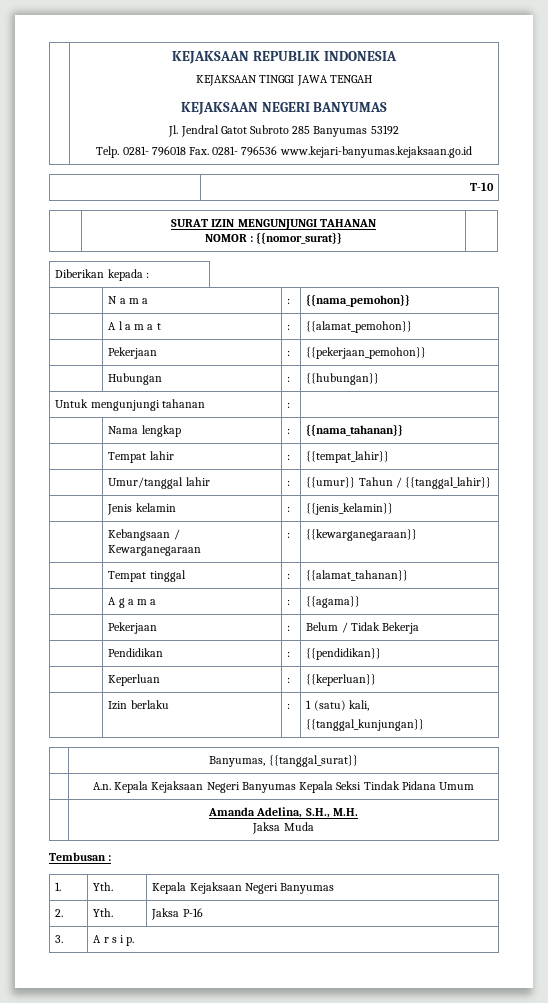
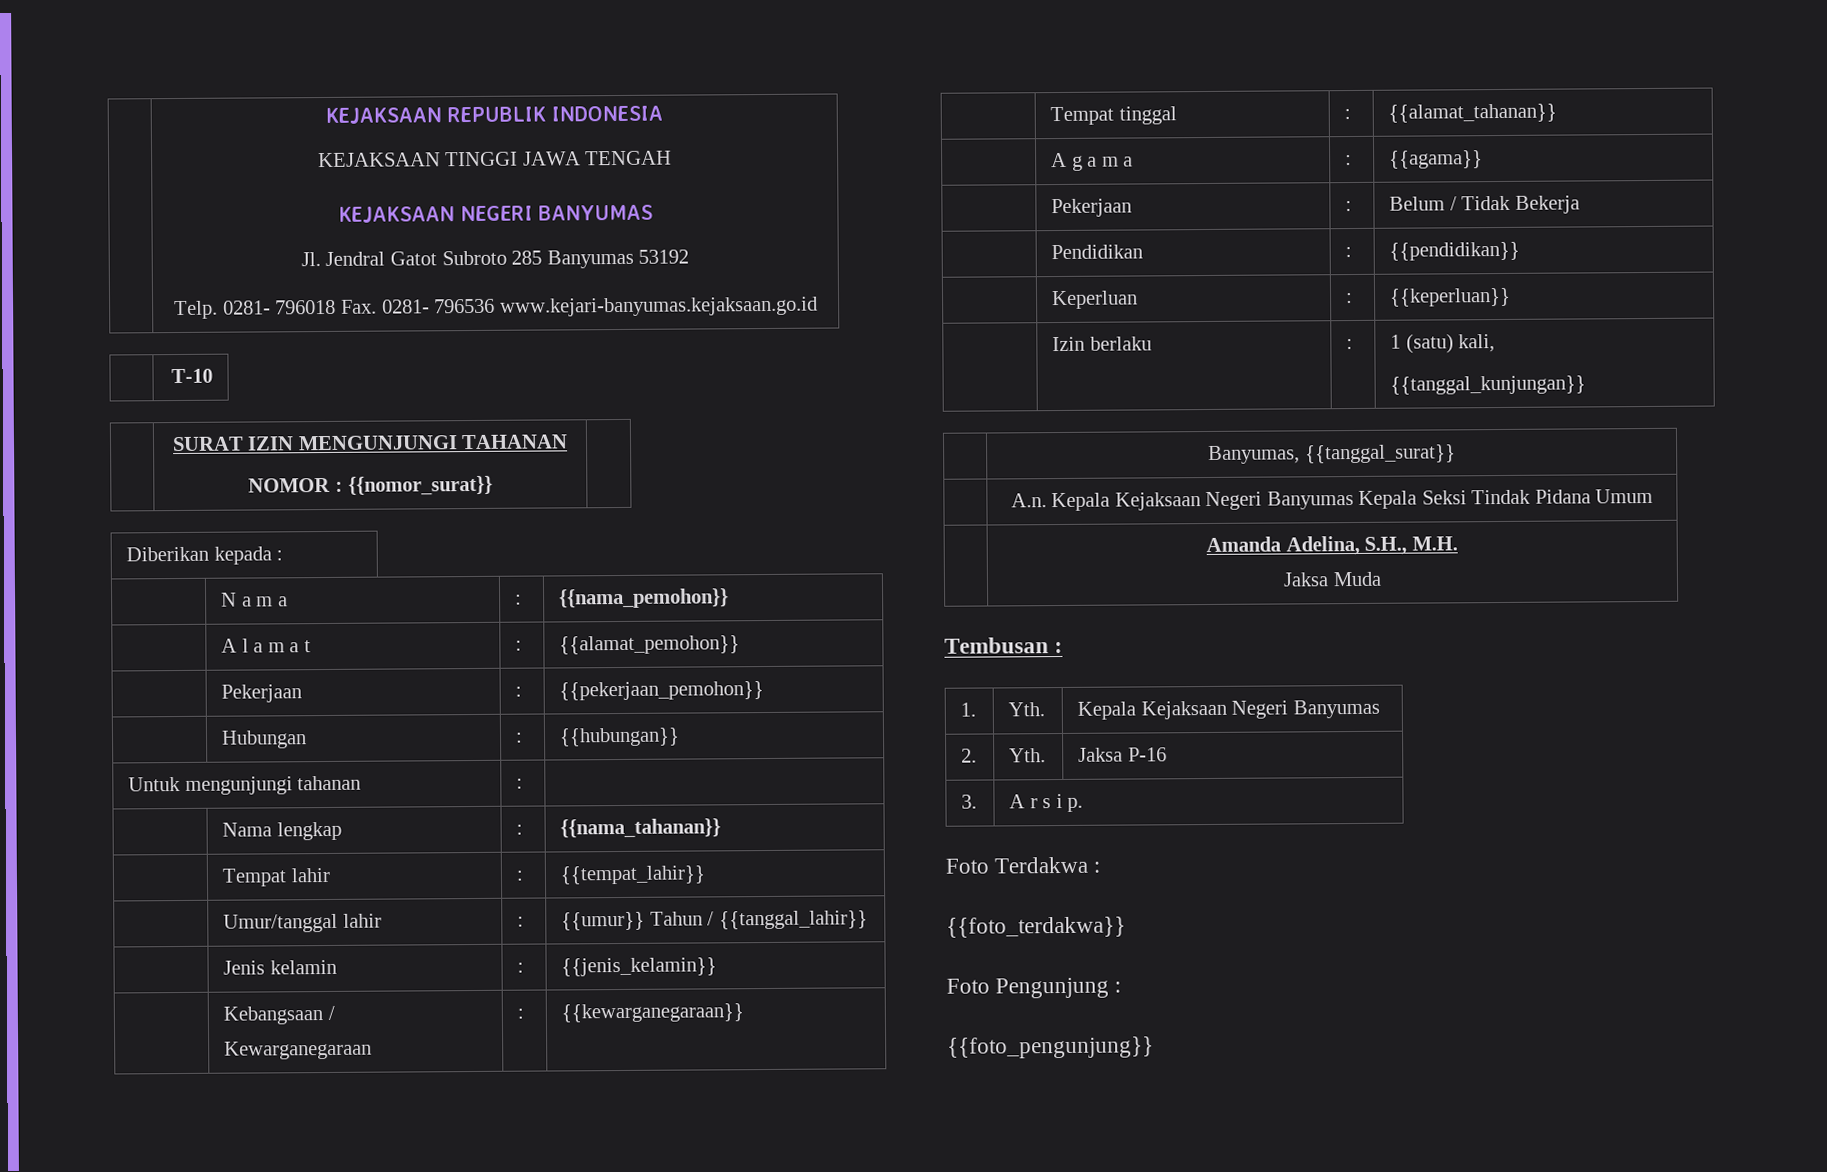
(135, 941) none -> [945,856,1101,874] [946,916,1126,938] [946,977,1122,999] [947,1036,1154,1059] // Foto Terdakwa : // {{foto_terdakwa}} // Foto Pengunjung : // {{foto_pengunjung}}

